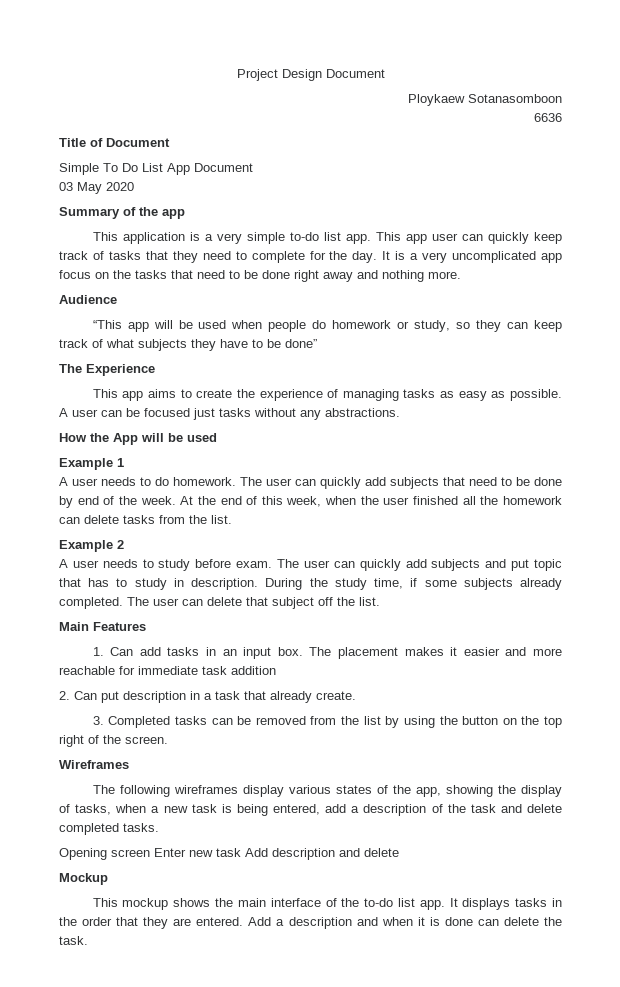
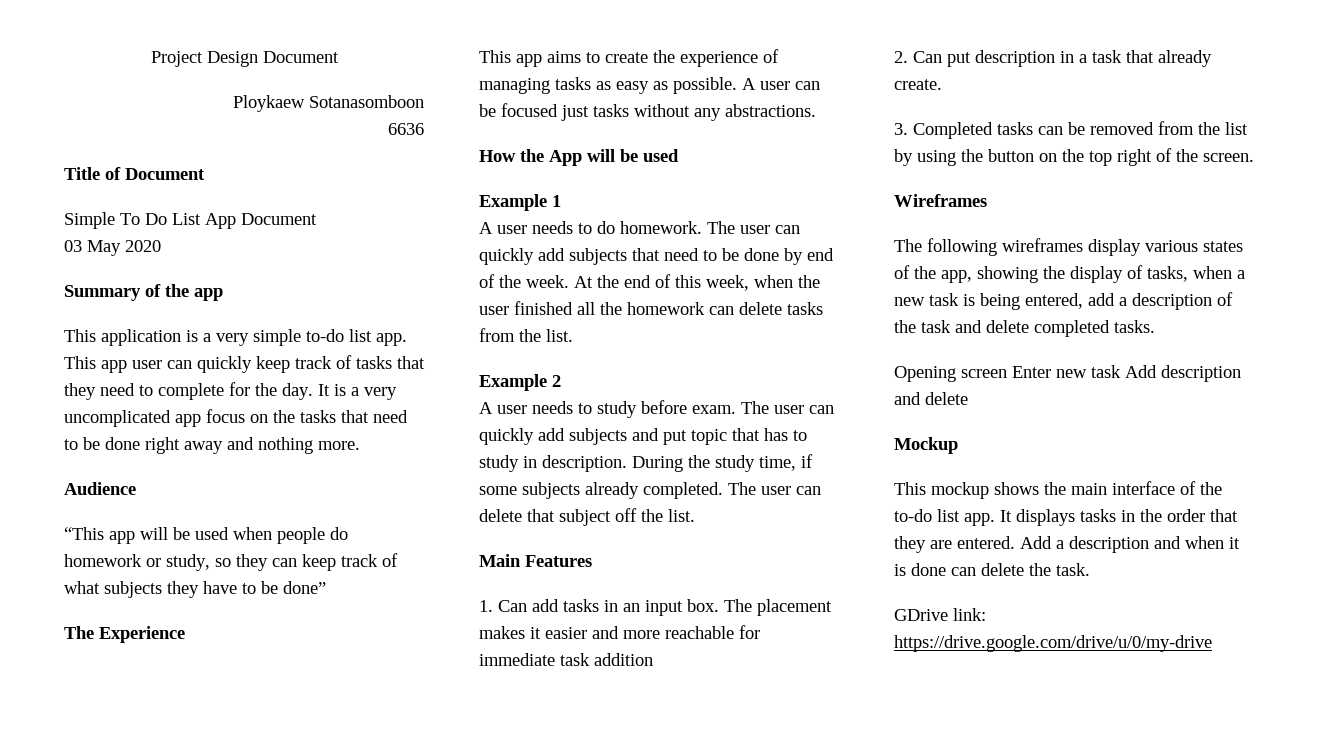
(88, 940) none -> [894,608,986,621] [894,635,1212,652] // GDrive link: https://drive.google.com/drive/u/0/my-drive

